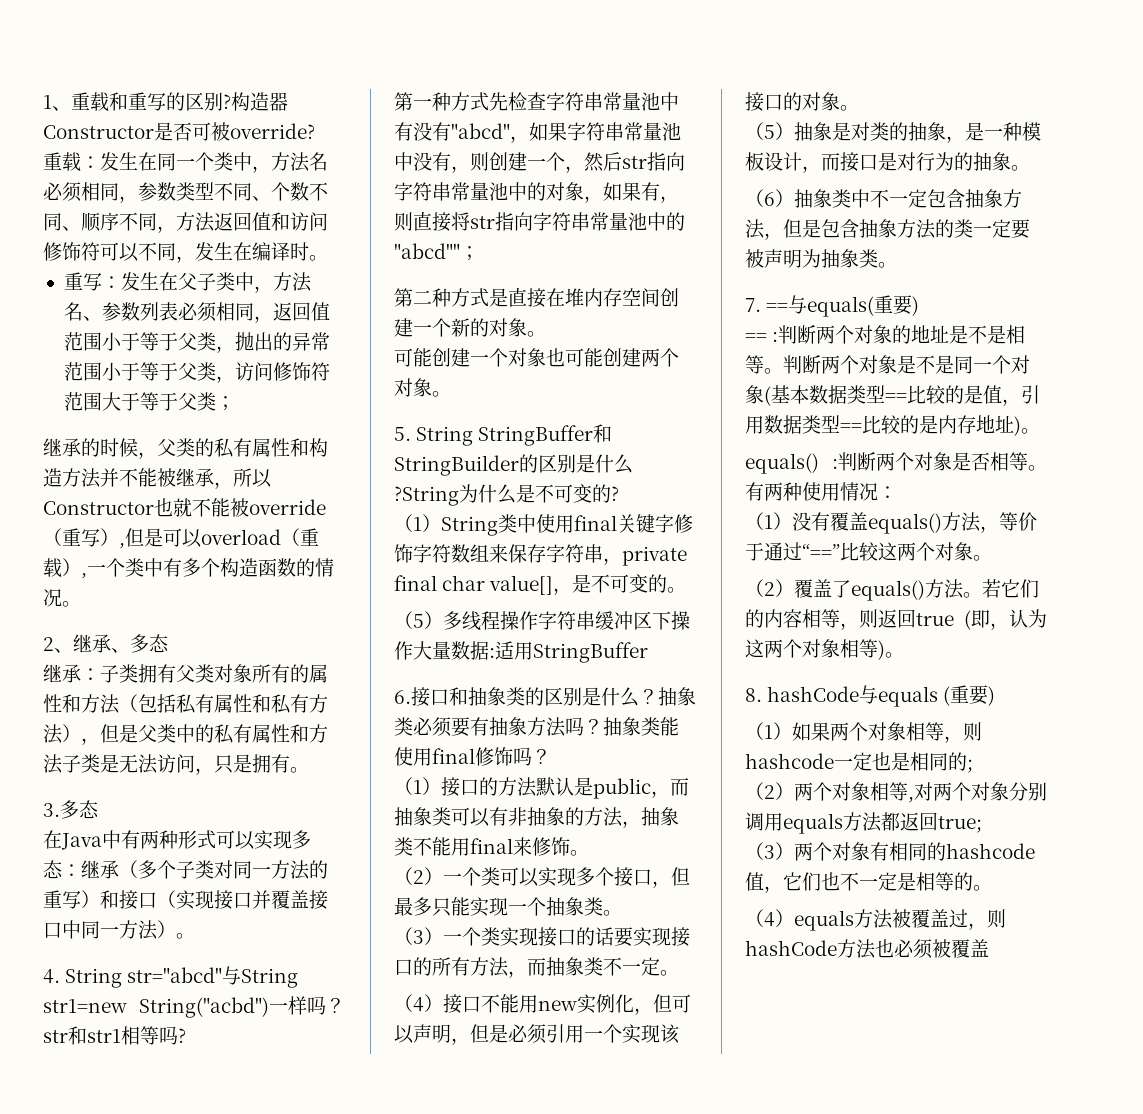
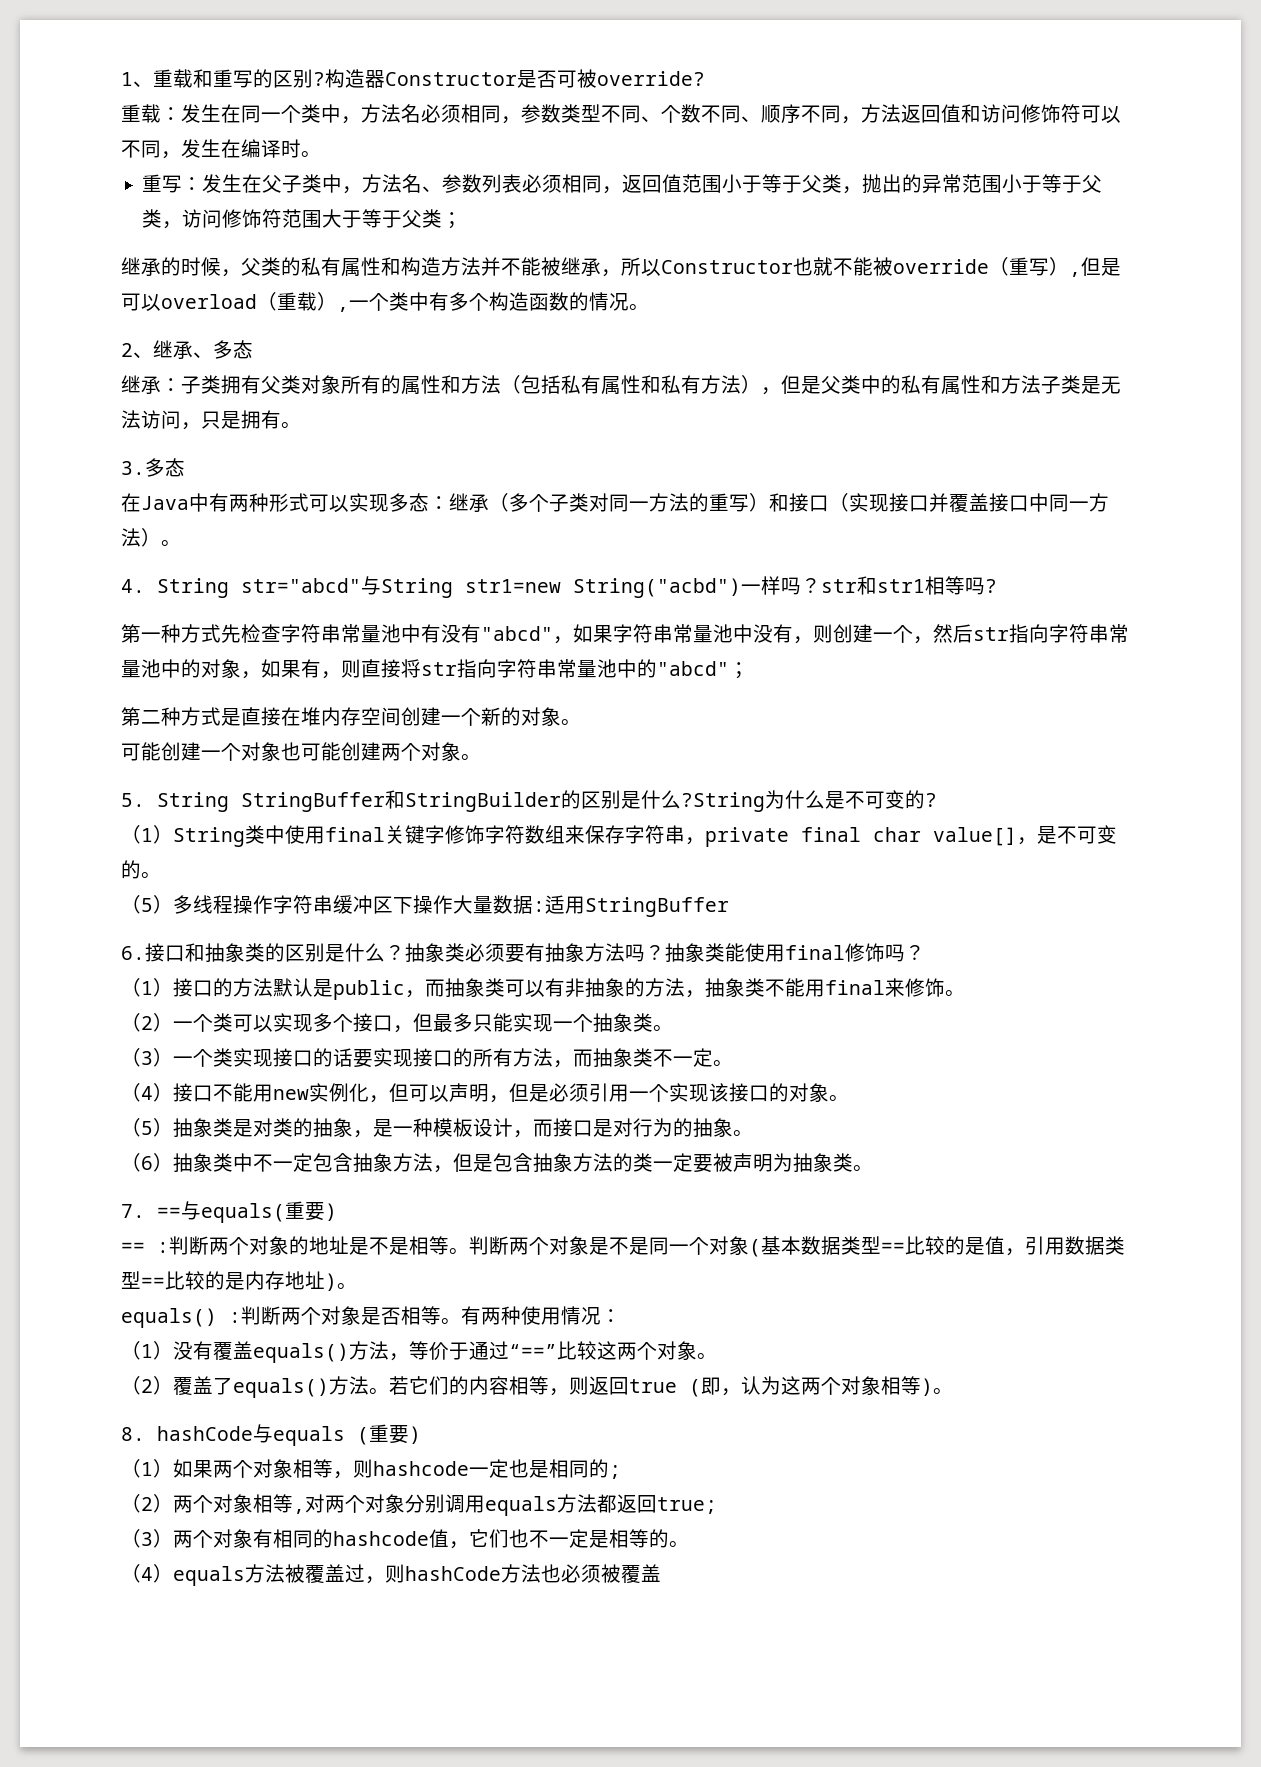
[394,243,460,259] "abcd"" -> [657,661,729,676] "abcd"
(832, 131) none -> [213,1118,233,1137] 类

